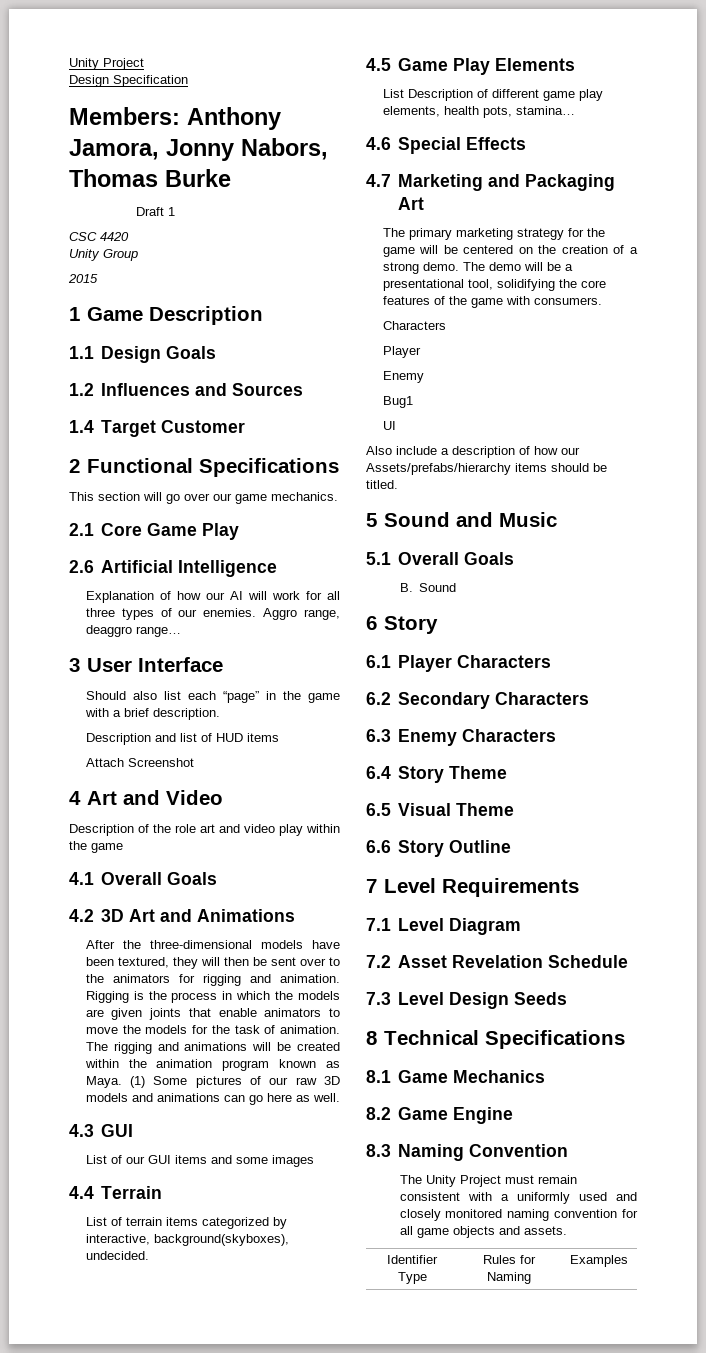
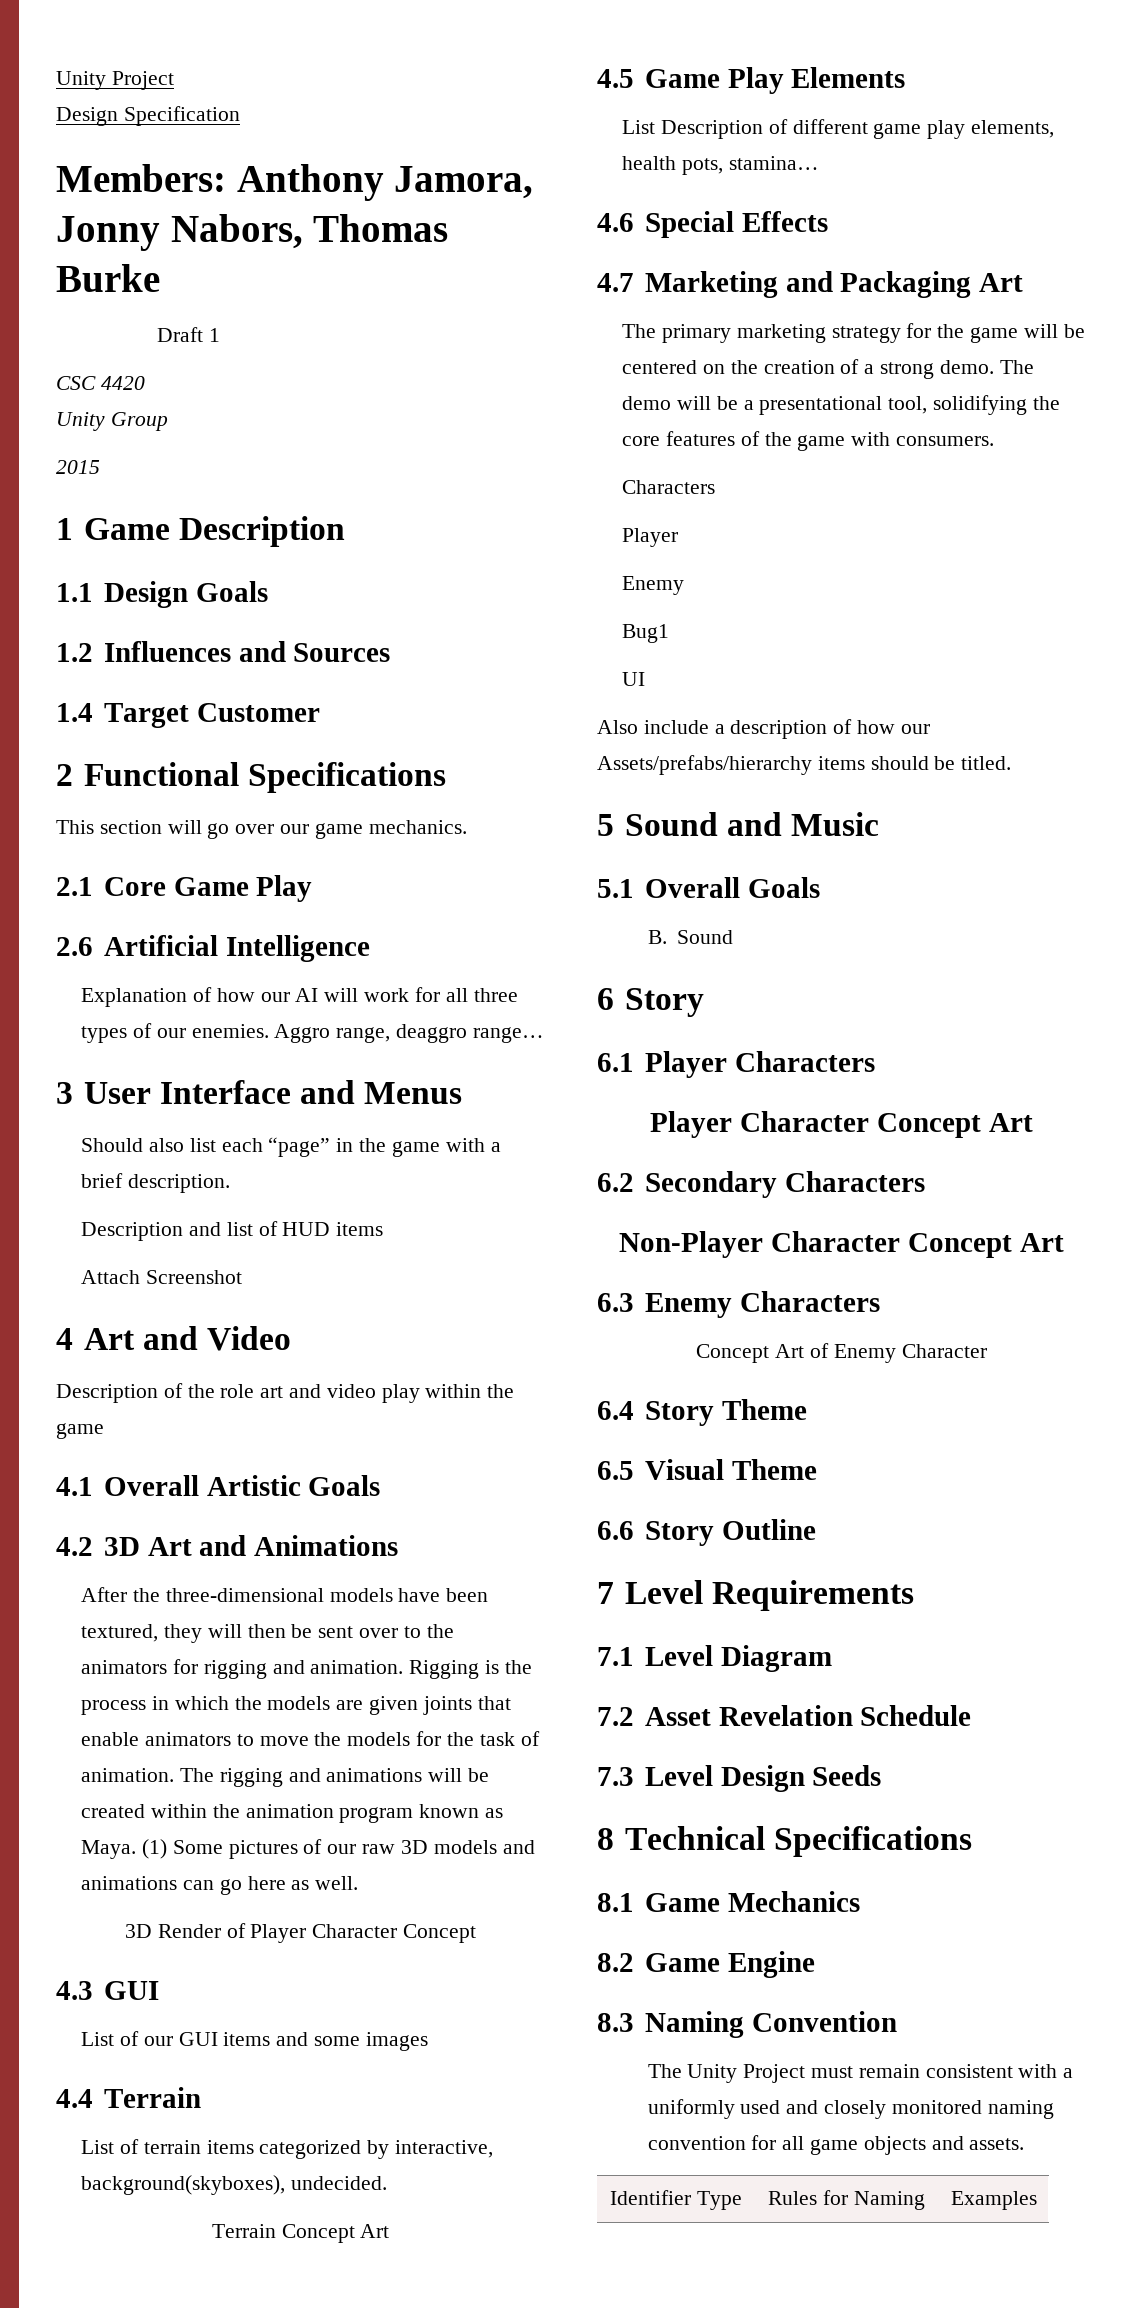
(223, 664) none -> [299,1080,462,1104] and Menus
(162, 878) none -> [206,1475,301,1496] Artistic
(340, 1097) none -> [124,1923,477,1943] // 3D Render of Player Character Concept
(149, 1255) none -> [211,2224,390,2243] // Terrain Concept Art
(551, 661) none -> [650,1111,1033,1138] // Player Character Concept Art
(589, 698) none -> [619,1231,1064,1258] // Non-Player Character Concept Art
(556, 735) none -> [696,1343,987,1363] // Concept Art of Enemy Character

